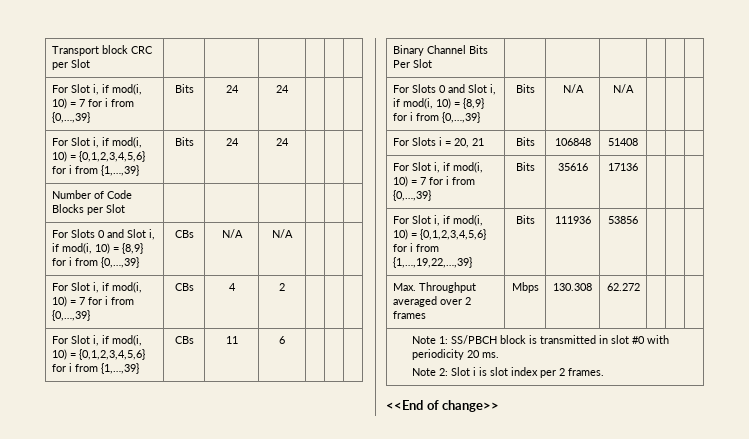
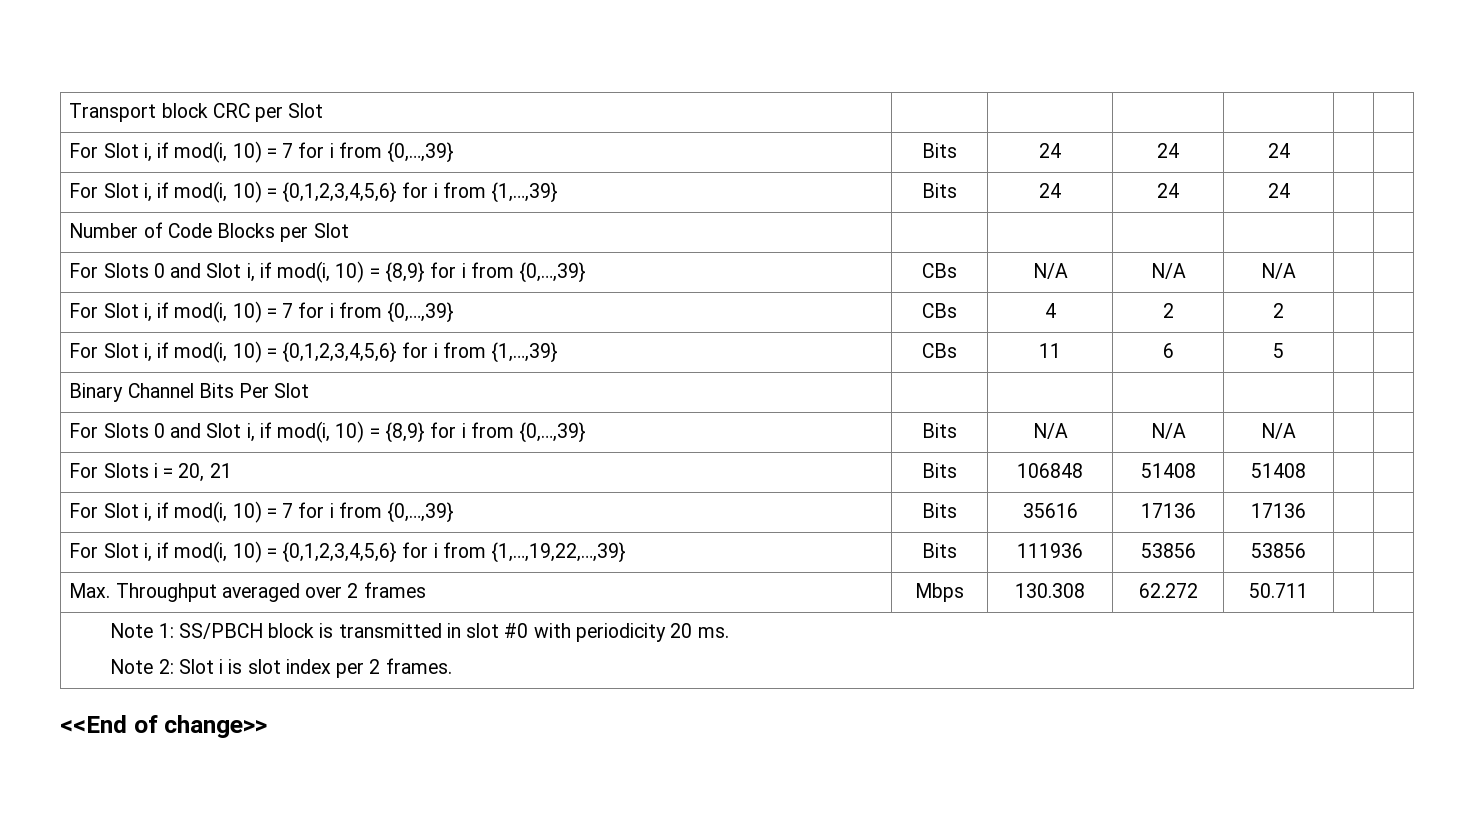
(289, 89) none -> [1267,143,1290,158] 24
(289, 142) none -> [1267,183,1290,198] 24
(293, 233) none -> [1261,263,1296,279] N/A
(285, 287) none -> [1273,303,1284,318] 2
(285, 340) none -> [1273,343,1284,358] 5
(634, 88) none -> [1261,423,1296,439] N/A
(638, 142) none -> [1251,463,1306,478] 51408
(638, 167) none -> [1251,503,1306,518] 17136
(638, 220) none -> [1251,543,1306,558] 53856
(640, 287) none -> [1249,583,1308,598] 50.711

